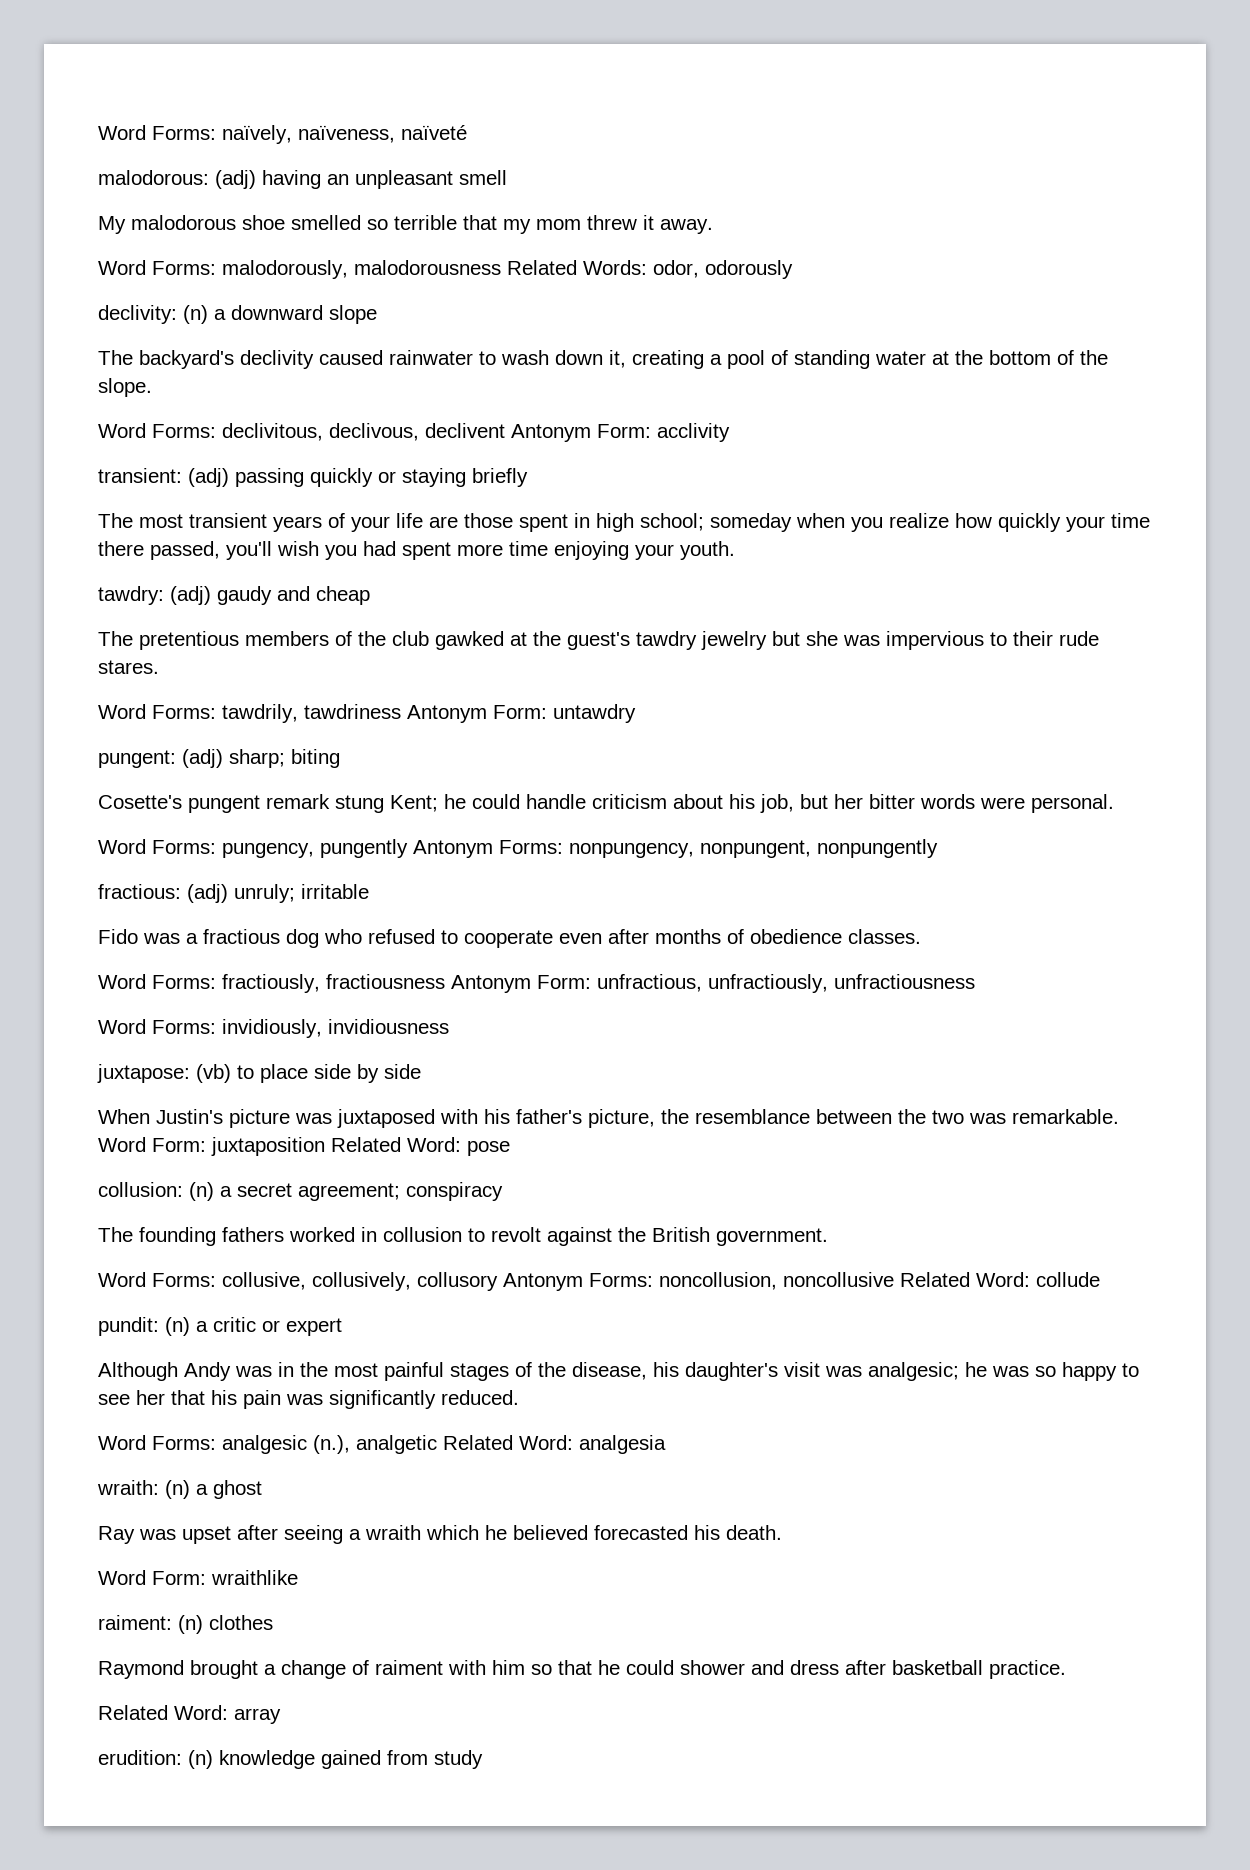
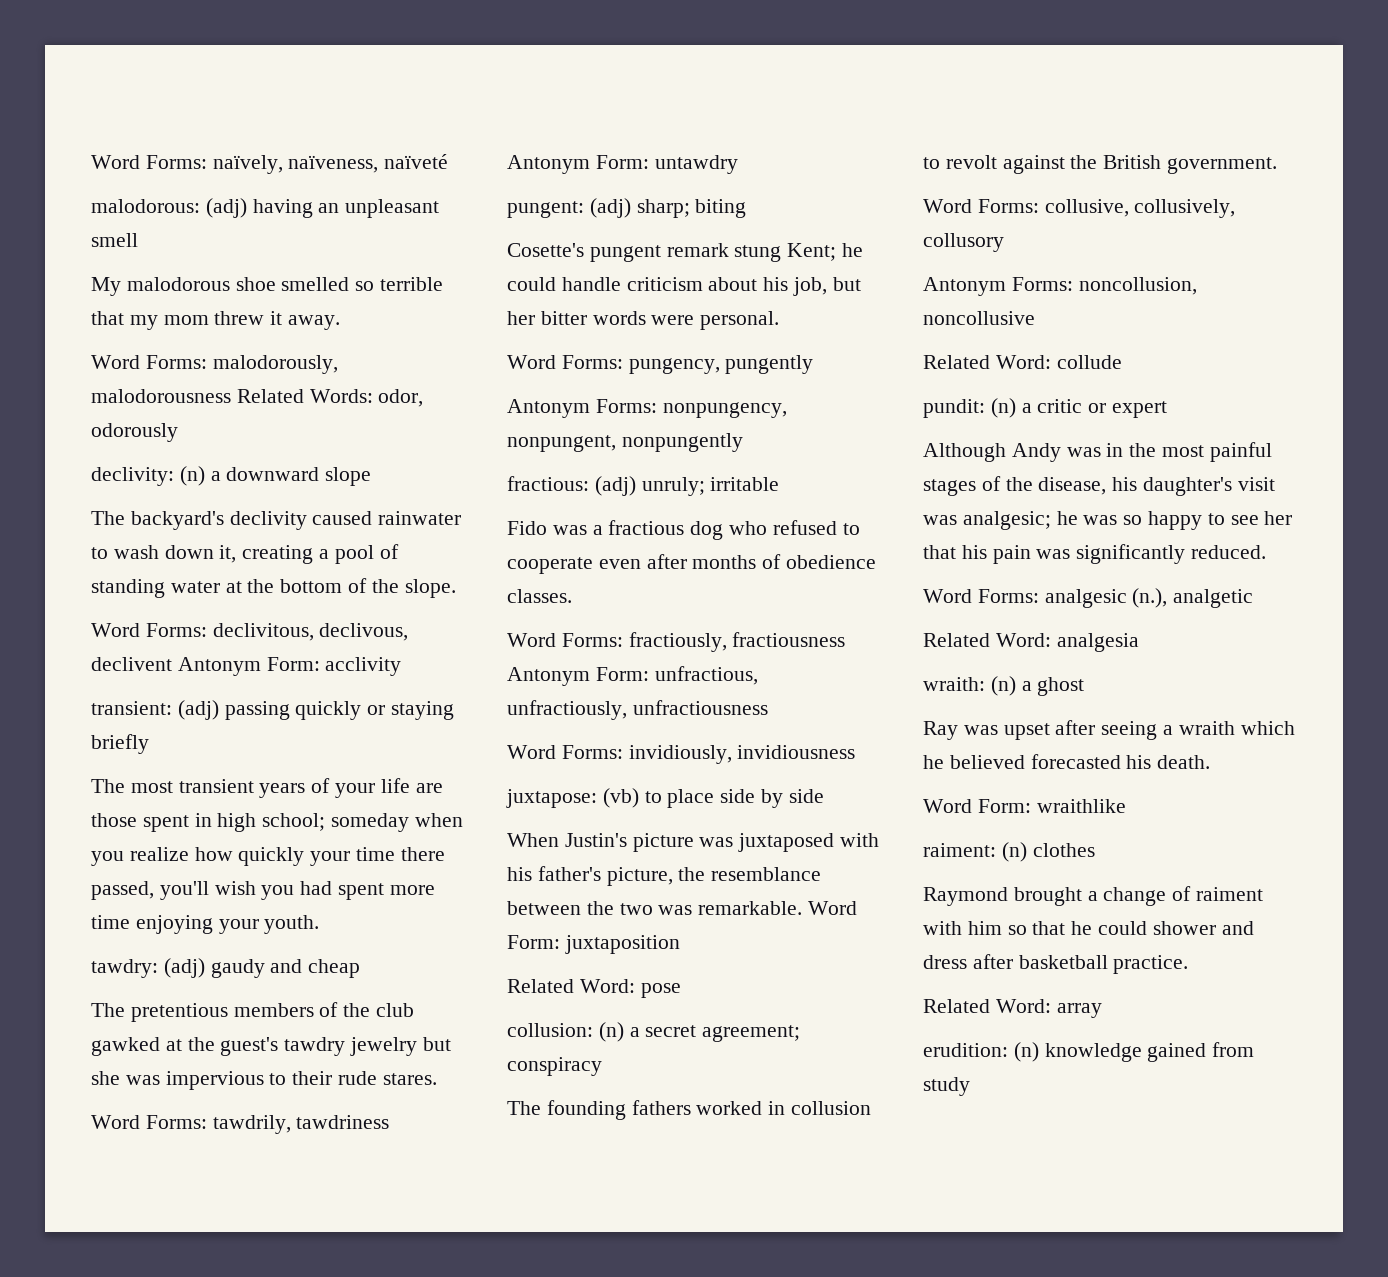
(408, 848) none -> (814, 364) //
(325, 1146) none -> (680, 944) //
(498, 1281) none -> (1004, 242) //
(894, 1279) none -> (1035, 318) //
(437, 1444) none -> (1254, 598) //

